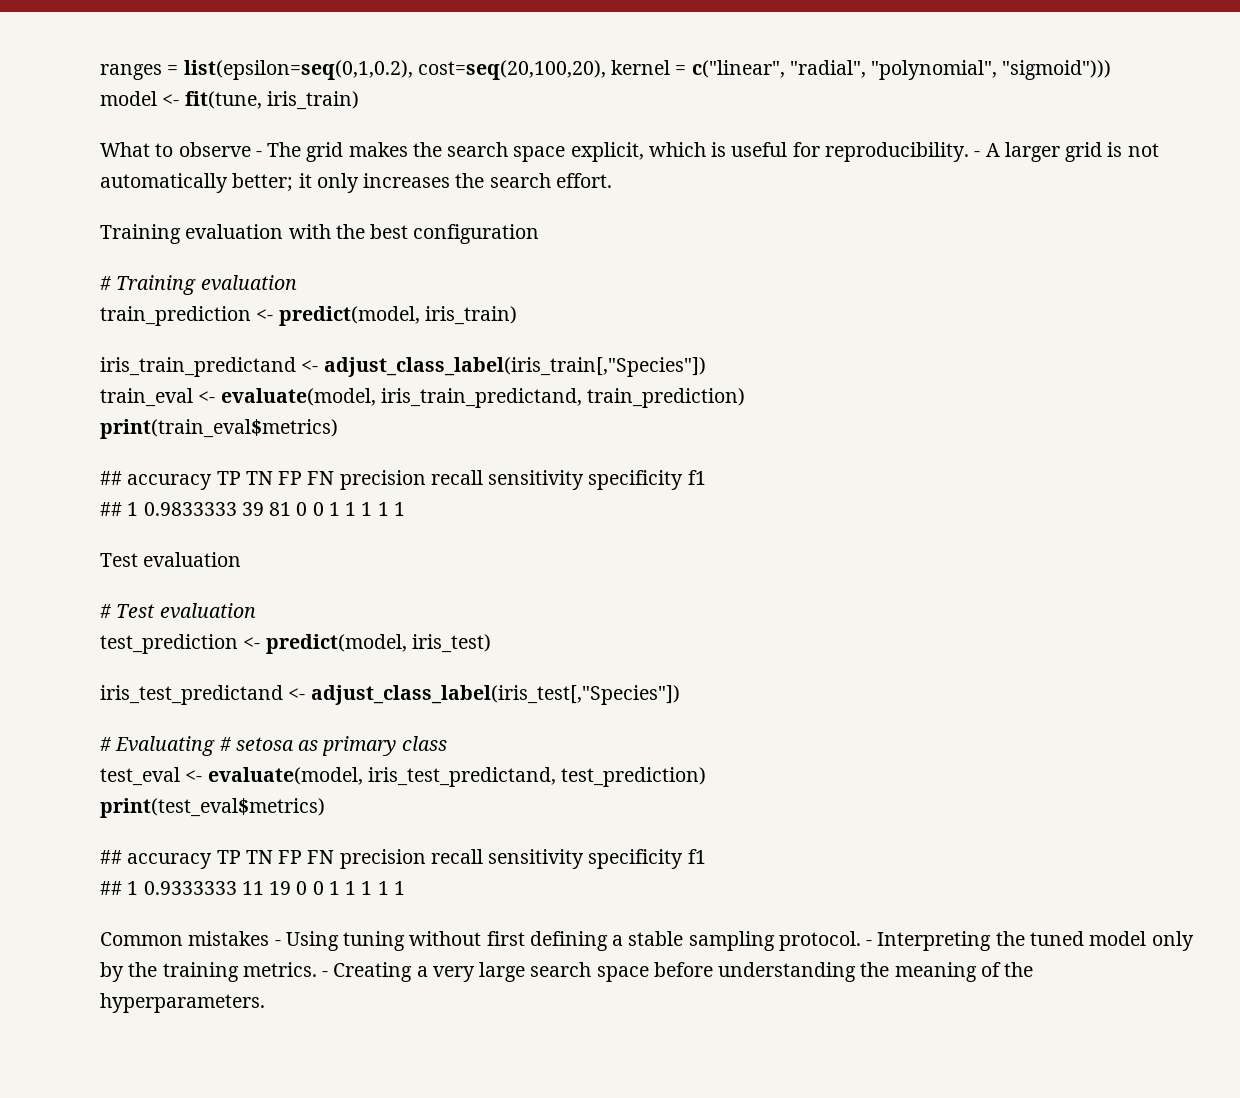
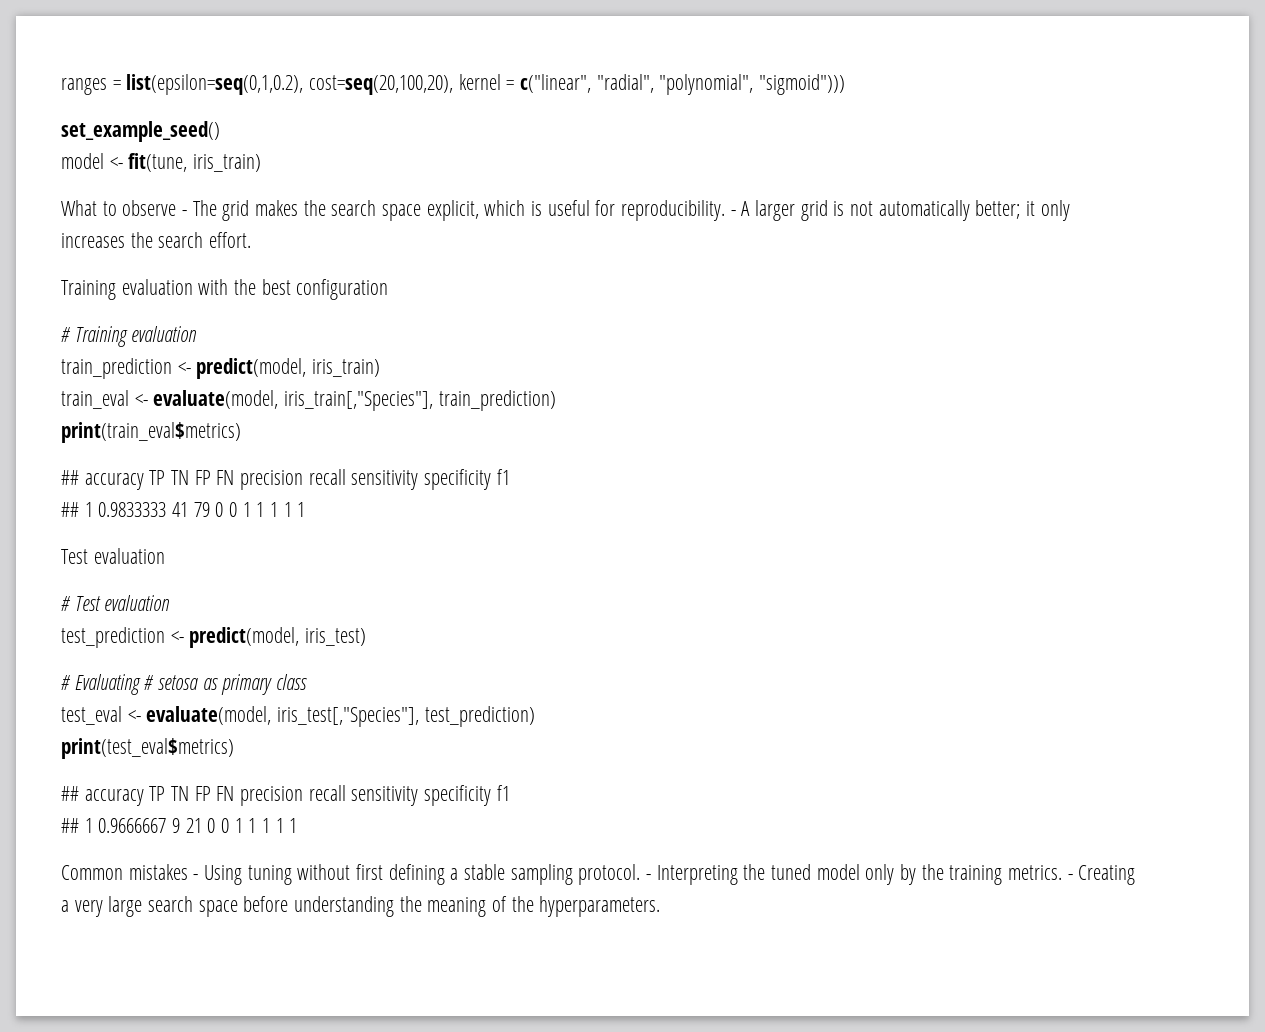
(1112, 70) none -> [61,121,220,142] // set_example_seed()
[100,357,706,377] // iris_train_predictand <- adjust_class_label(iris_train[,"Species"]) -> (381, 368) none
[380,388,582,408] iris_train_predictand, -> [284,391,434,411] iris_train[,"Species"],
[241,502,292,516] 39 81 -> [172,502,210,517] 41 79
[100,685,680,705] // iris_test_predictand <- adjust_class_label(iris_test[,"Species"]) -> (367, 637) none
[367,767,556,787] iris_test_predictand, -> [277,707,420,727] iris_test[,"Species"],
[143,881,292,895] 0.9333333 11 19 -> [98,818,202,833] 0.9666667 9 21

